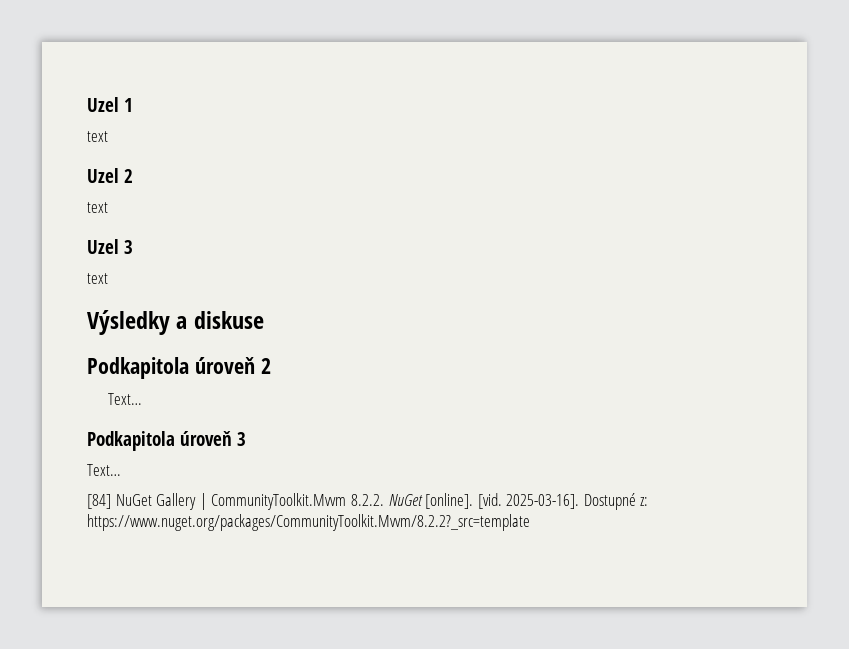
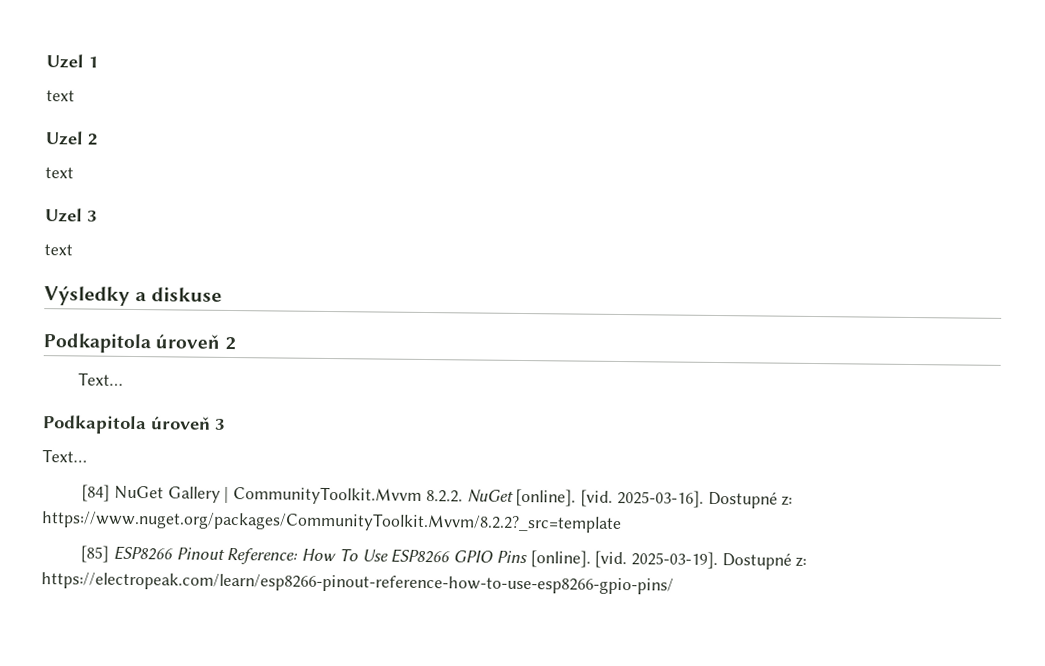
(530, 522) none -> [80,545,808,570] [41,572,674,595] // [85] ESP8266 Pinout Reference: How To Use ESP8266 GPIO Pins [online]. [vid. 2025-03-19]. Dostupné z: https://electropeak.com/learn/esp8266-pinout-reference-how-to-use-esp8266-gpio-pins/

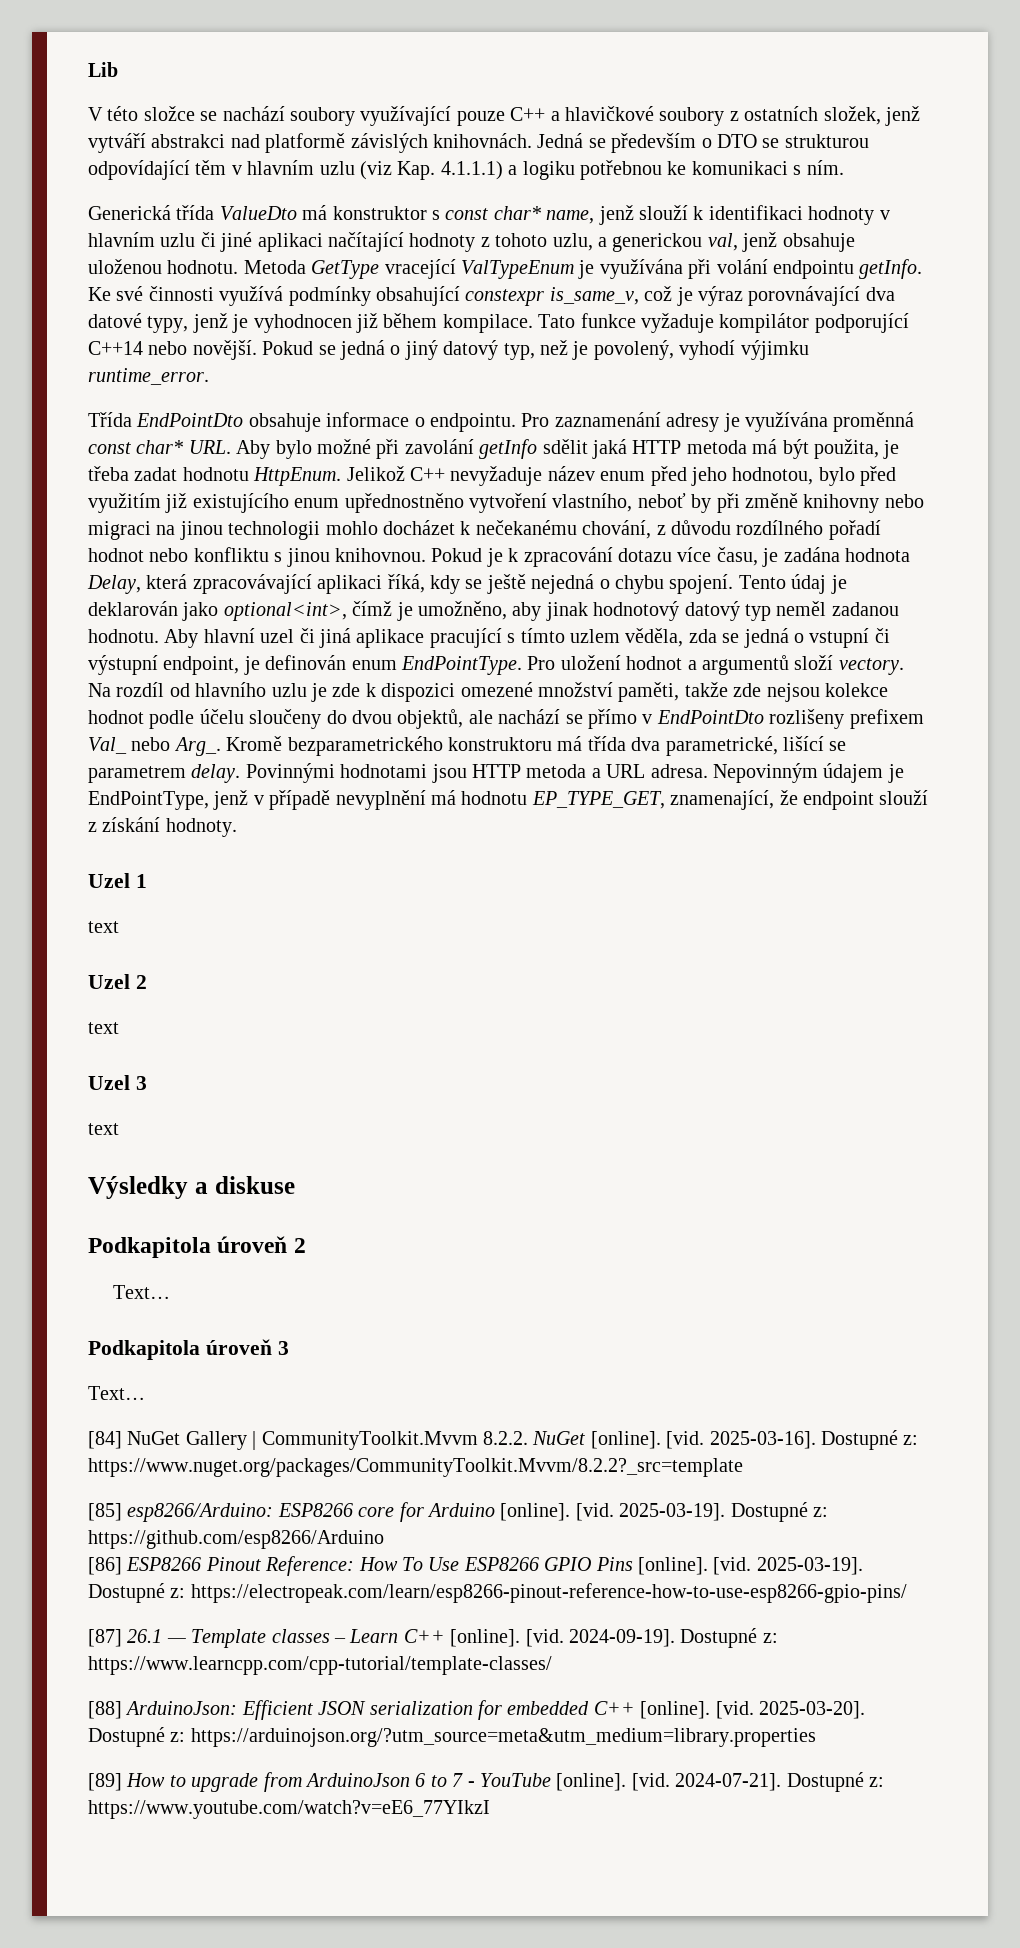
(46, 61) none -> [88,62,118,77] [88,106,920,126] [88,133,869,153] [88,160,844,180] [88,205,890,225] [88,232,855,252] [88,259,923,279] [88,286,895,306] [88,313,909,333] [88,340,809,360] [88,368,209,385] [88,412,915,432] [88,439,900,459] [88,466,897,486] [88,493,924,513] [88,520,881,540] [88,547,910,567] [87,574,847,594] [88,601,899,621] [88,628,890,648] [88,655,904,675] [88,682,888,702] [88,709,924,729] [88,736,847,756] [88,763,904,783] [88,790,929,810] [88,817,237,837] Lib // V této složce se nachází soubory využívající pouze C++ a hlavičkové soubory z ostatních složek, jenž vytváří abstrakci nad platformě závislých knihovnách. Jedná se především o DTO se strukturou odpovídající těm v hlavním uzlu (viz Kap. 4.1.1.1) a logiku potřebnou ke komunikaci s ním. // Generická třída ValueDto má konstruktor s const char* name, jenž slouží k identifikaci hodnoty v hlavním uzlu či jiné aplikaci načítající hodnoty z tohoto uzlu, a generickou val, jenž obsahuje uloženou hodnotu. Metoda GetType vracející ValTypeEnum je využívána při volání endpointu getInfo. Ke své činnosti využívá podmínky obsahující constexpr is_same_v, což je výraz porovnávající dva datové typy, jenž je vyhodnocen již během kompilace. Tato funkce vyžaduje kompilátor podporující C++14 nebo novější. Pokud se jedná o jiný datový typ, než je povolený, vyhodí výjimku runtime_error. // Třída EndPointDto obsahuje informace o endpointu. Pro zaznamenání adresy je využívána proměnná const char* URL. Aby bylo možné při zavolání getInfo sdělit jaká HTTP metoda má být použita, je třeba zadat hodnotu HttpEnum. Jelikož C++ nevyžaduje název enum před jeho hodnotou, bylo před využitím již existujícího enum upřednostněno vytvoření vlastního, neboť by při změně knihovny nebo migraci na jinou technologii mohlo docházet k nečekanému chování, z důvodu rozdílného pořadí hodnot nebo konfliktu s jinou knihovnou. Pokud je k zpracování dotazu více času, je zadána hodnota Delay, která zpracovávající aplikaci říká, kdy se ještě nejedná o chybu spojení. Tento údaj je deklarován jako optional<int>, čímž je umožněno, aby jinak hodnotový datový typ neměl zadanou hodnotu. Aby hlavní uzel či jiná aplikace pracující s tímto uzlem věděla, zda se jedná o vstupní či výstupní endpoint, je definován enum EndPointType. Pro uložení hodnot a argumentů složí vectory. Na rozdíl od hlavního uzlu je zde k dispozici omezené množství paměti, takže zde nejsou kolekce hodnot podle účelu sloučeny do dvou objektů, ale nachází se přímo v EndPointDto rozlišeny prefixem Val_ nebo Arg_. Kromě bezparametrického konstruktoru má třída dva parametrické, lišící se parametrem delay. Povinnými hodnotami jsou HTTP metoda a URL adresa. Nepovinným údajem je EndPointType, jenž v případě nevyplnění má hodnotu EP_TYPE_GET, znamenající, že endpoint slouží z získání hodnoty. //
(110, 554) none -> [127,1502,828,1522] [88,1530,384,1549] [88,1557,122,1575] esp8266/Arduino: ESP8266 core for Arduino [online]. [vid. 2025-03-19]. Dostupné z: https://github.com/esp8266/Arduino // [86]
(674, 583) none -> [88,1628,778,1648] [88,1656,552,1675] [88,1700,865,1720] [88,1727,816,1747] [88,1772,884,1792] [88,1800,490,1819] // [87] 26.1 — Template classes – Learn C++ [online]. [vid. 2024-09-19]. Dostupné z: https://www.learncpp.com/cpp-tutorial/template-classes/ // [88] ArduinoJson: Efficient JSON serialization for embedded C++ [online]. [vid. 2025-03-20]. Dostupné z: https://arduinojson.org/?utm_source=meta&utm_medium=library.properties // [89] How to upgrade from ArduinoJson 6 to 7 - YouTube [online]. [vid. 2024-07-21]. Dostupné z: https://www.youtube.com/watch?v=eE6_77YIkzI

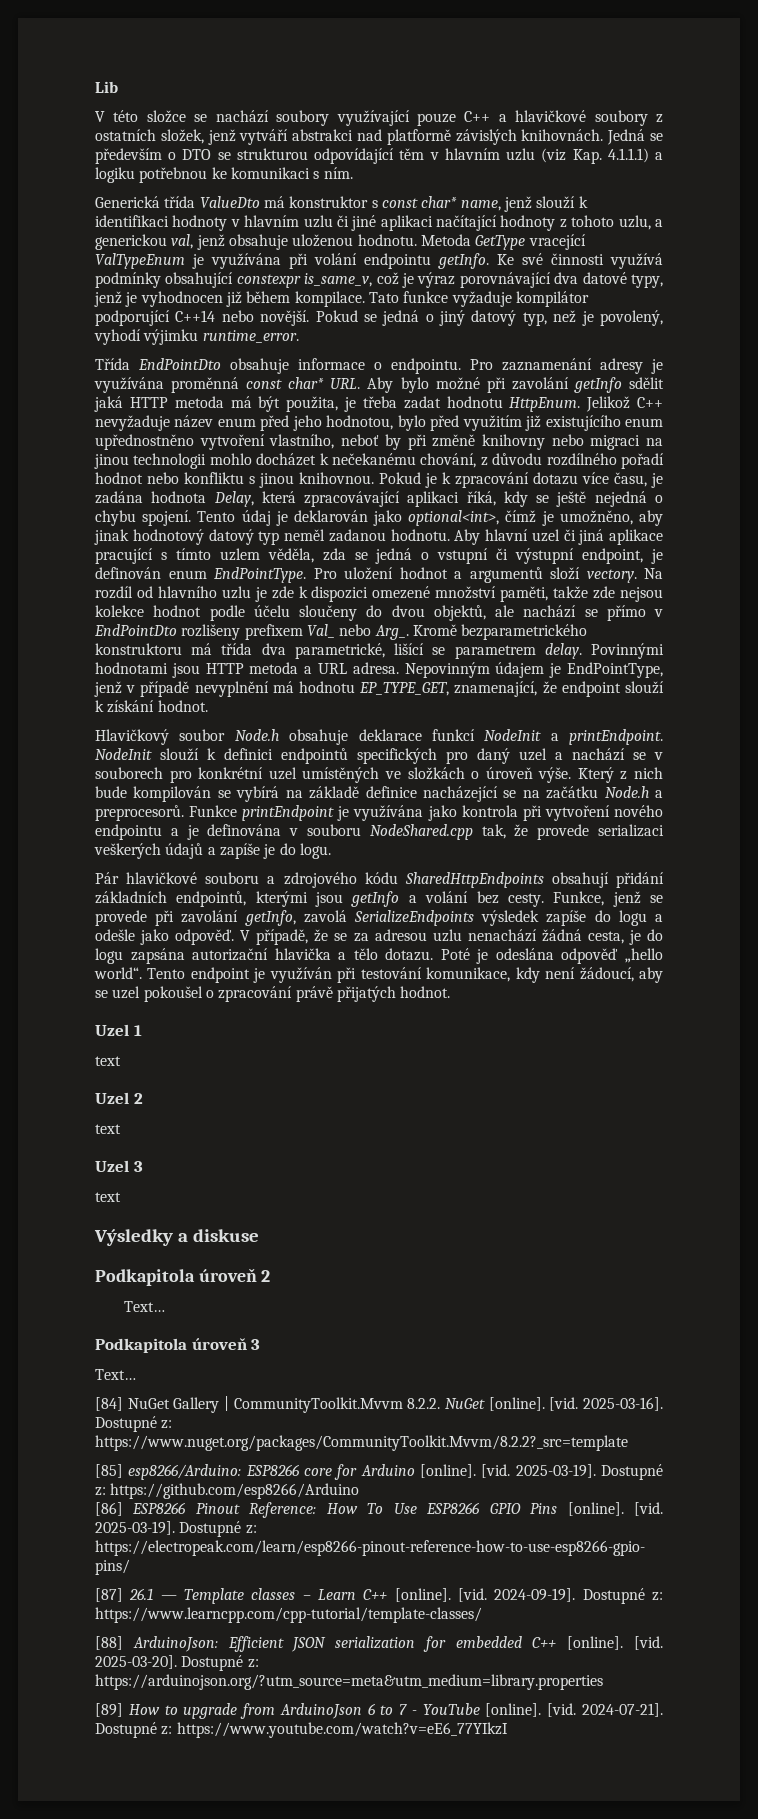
[88,817,237,837] z získání hodnoty. -> [95,700,208,713] [95,729,663,745] [95,748,663,764] [95,767,663,783] [95,786,663,802] [95,805,663,821] [95,824,665,840] [94,843,331,859] [95,872,664,888] [95,891,664,907] [95,910,663,926] [95,929,663,945] [95,948,663,964] [94,967,663,983] [95,986,451,1002] k získání hodnot. // Hlavičkový soubor Node.h obsahuje deklarace funkcí NodeInit a printEndpoint. NodeInit slouží k definici endpointů specifických pro daný uzel a nachází se v souborech pro konkrétní uzel umístěných ve složkách o úroveň výše. Který z nich bude kompilován se vybírá na základě definice nacházející se na začátku Node.h a preprocesorů. Funkce printEndpoint je využívána jako kontrola při vytvoření nového endpointu a je definována v souboru NodeShared.cpp tak, že provede serializaci veškerých údajů a zapíše je do logu. // Pár hlavičkové souboru a zdrojového kódu SharedHttpEndpoints obsahují přidání základních endpointů, kterými jsou getInfo a volání bez cesty. Funkce, jenž se provede při zavolání getInfo, zavolá SerializeEndpoints výsledek zapíše do logu a odešle jako odpověď. V případě, že se za adresou uzlu nenachází žádná cesta, je do logu zapsána autorizační hlavička a tělo dotazu. Poté je odeslána odpověď „hello world“. Tento endpoint je využíván při testování komunikace, kdy není žádoucí, aby se uzel pokoušel o zpracování právě přijatých hodnot.

